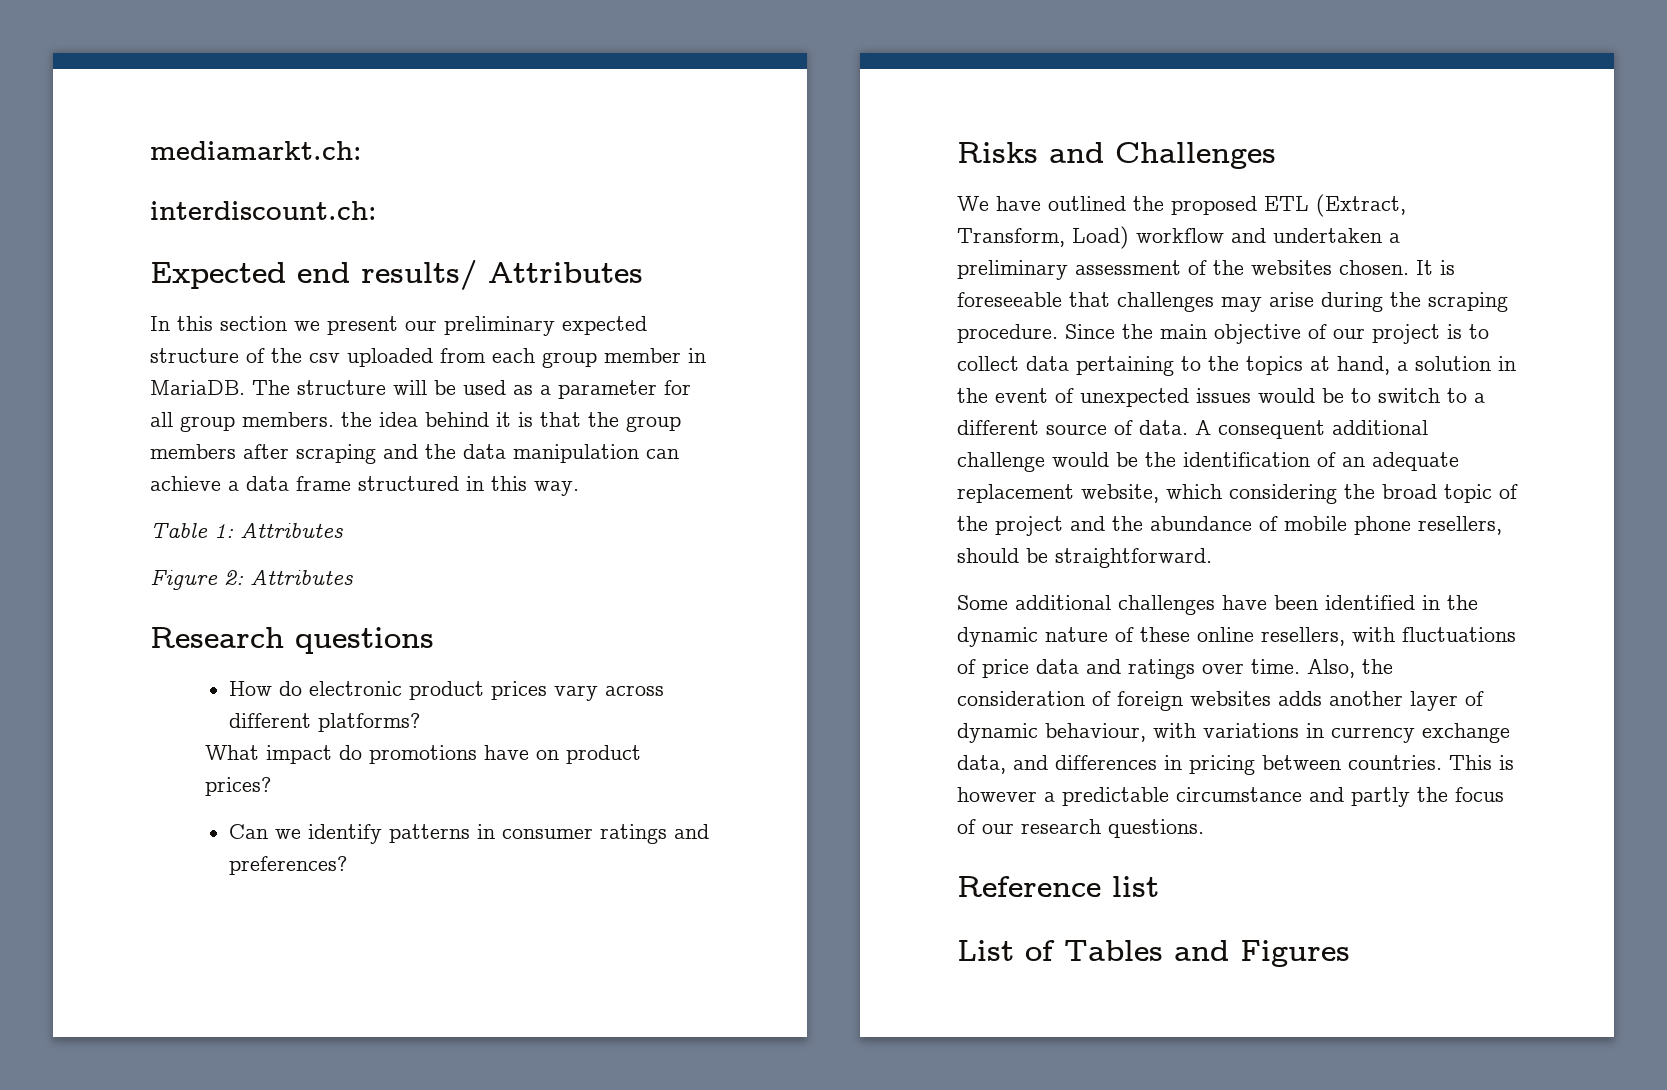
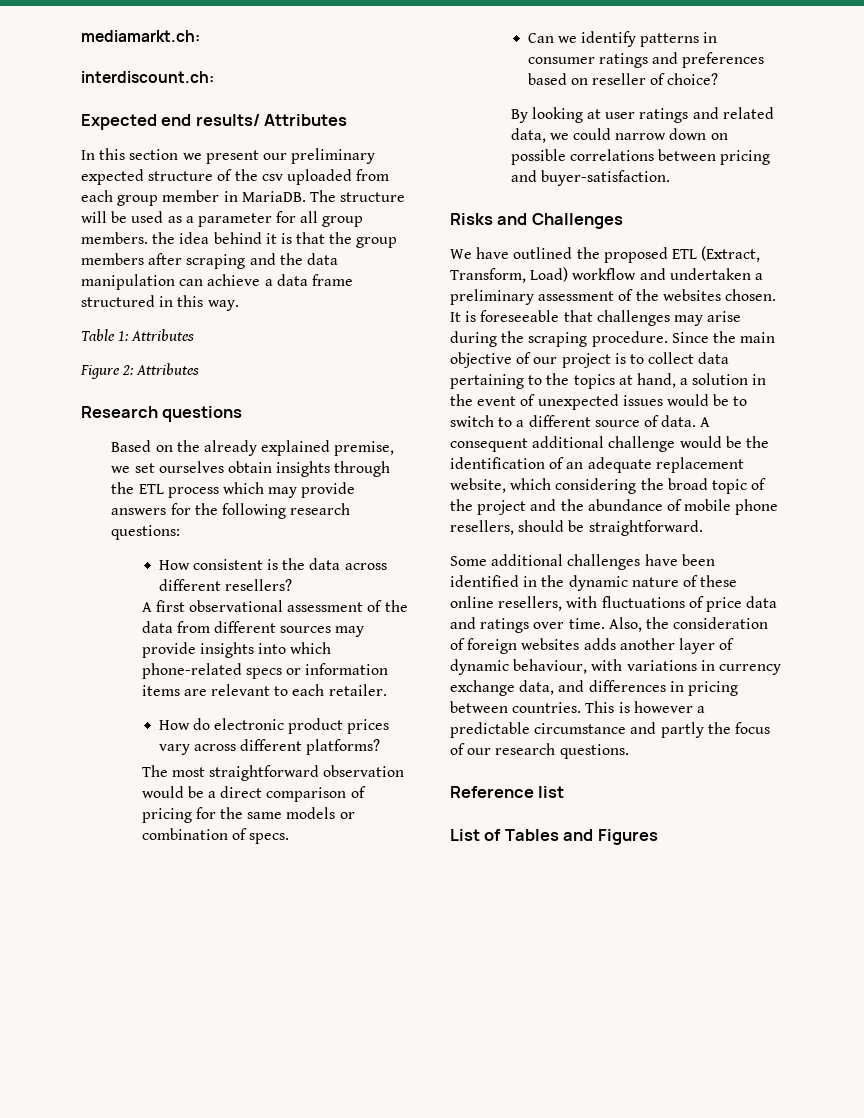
(434, 640) none -> [111,440,395,456] [111,461,391,477] [111,482,356,498] [111,503,351,519] [111,525,181,540] [158,558,387,570] [158,579,292,591] [141,600,408,612] [141,621,365,637] [141,642,332,658] [141,663,389,679] [141,684,387,696] // Based on the already explained premise, we set ourselves obtain insights through the ETL process which may provide answers for the following research questions: // How consistent is the data across different resellers? // A first observational assessment of the data from different sources may provide insights into which phone-related specs or information items are relevant to each retailer.
[205,745,642,764] [205,777,272,796] What impact do promotions have on product prices? -> [141,765,405,781] [141,786,366,802] [141,807,355,823] [141,828,290,844] The most straightforward observation would be a direct comparison of pricing for the same models or combination of specs.
[228,856,347,875] preferences? -> [682,52,765,68] [527,73,719,85] [510,107,774,123] [510,128,728,143] [510,149,771,165] [510,170,670,186] preferences based on reseller of choice? // By looking at user ratings and related data, we could narrow down on possible correlations between pricing and buyer-satisfaction.

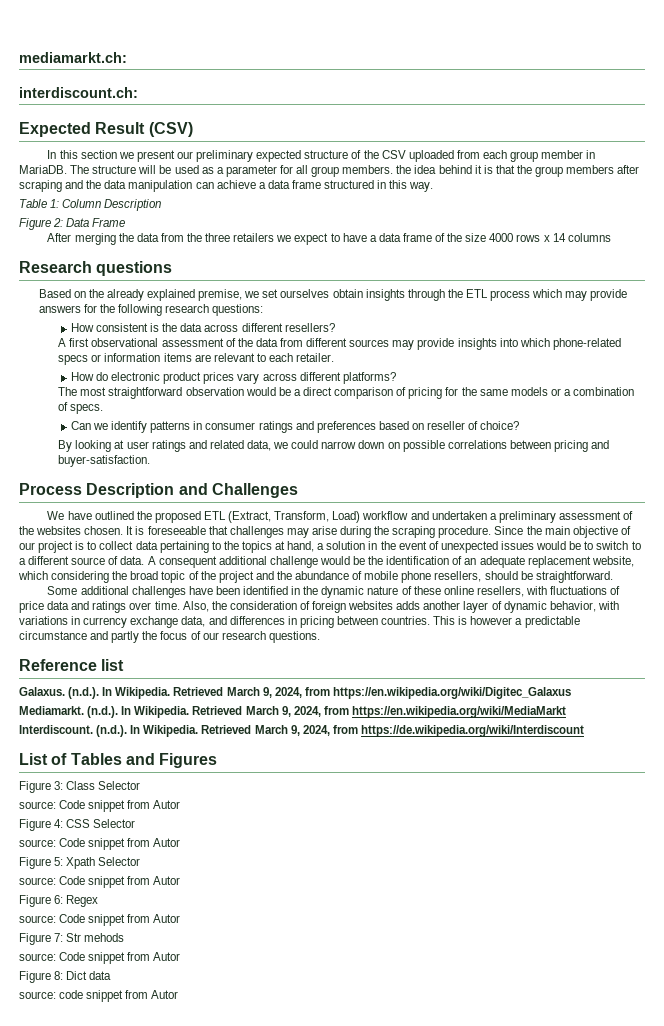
[161,114,348,126] end results/ Attributes -> [95,122,193,137] Result (CSV)
[261,174,283,181] csv -> [381,150,406,159] CSV
[131,329,195,341] Attributes -> [62,199,162,211] Column Description
[136,363,200,375] Attributes -> [66,218,126,227] [47,233,611,245] Data Frame // After merging the data from the three retailers we expect to have a data frame of the size 4000 rows x 14 columns
(355, 815) none -> [563,389,571,396] a
[450,213,493,225] Risks -> [19,483,175,498] Process Description
[513,659,588,674] behaviour, -> [549,601,596,612] behavior,
(565, 792) none -> [19,687,571,699] [19,706,566,718] [19,725,584,737] // Galaxus. (n.d.). In Wikipedia. Retrieved March 9, 2024, from https://en.wikipedia.org/wiki/Digitec_Galaxus // Mediamarkt. (n.d.). In Wikipedia. Retrieved March 9, 2024, from https://en.wikipedia.org/wiki/MediaMarkt // Interdiscount. (n.d.). In Wikipedia. Retrieved March 9, 2024, from https://de.wikipedia.org/wiki/Interdiscount
(658, 837) none -> [19,781,141,793] [19,800,181,812] [19,819,136,831] [19,838,181,850] [19,857,141,869] [19,876,181,888] [19,895,99,907] [19,914,181,926] [19,933,125,945] [19,952,181,964] [19,971,112,983] [19,990,179,1002] // Figure 3: Class Selector // source: Code snippet from Autor // Figure 4: CSS Selector // source: Code snippet from Autor // Figure 5: Xpath Selector // source: Code snippet from Autor // Figure 6: Regex // source: Code snippet from Autor // Figure 7: Str mehods // source: Code snippet from Autor // Figure 8: Dict data // source: code snippet from Autor

